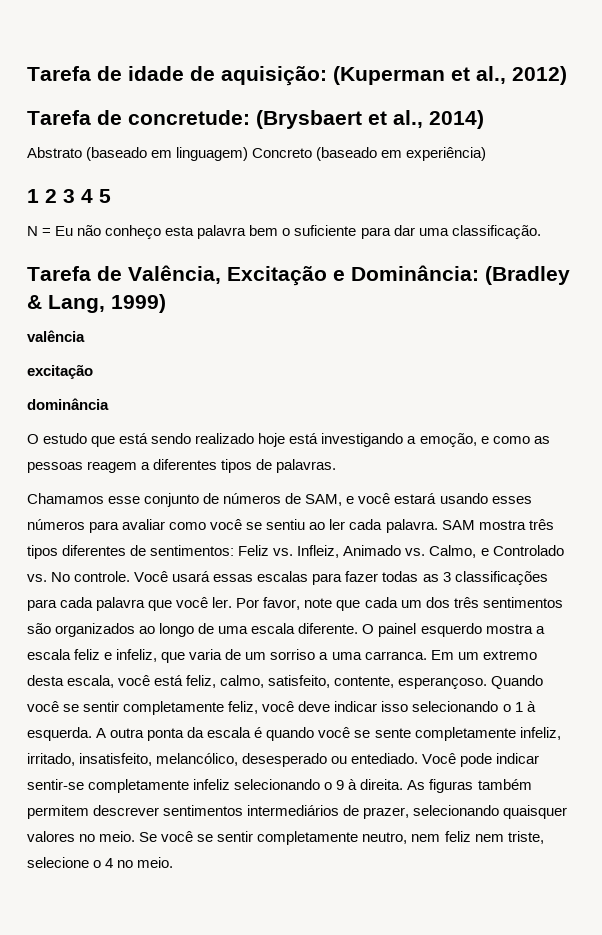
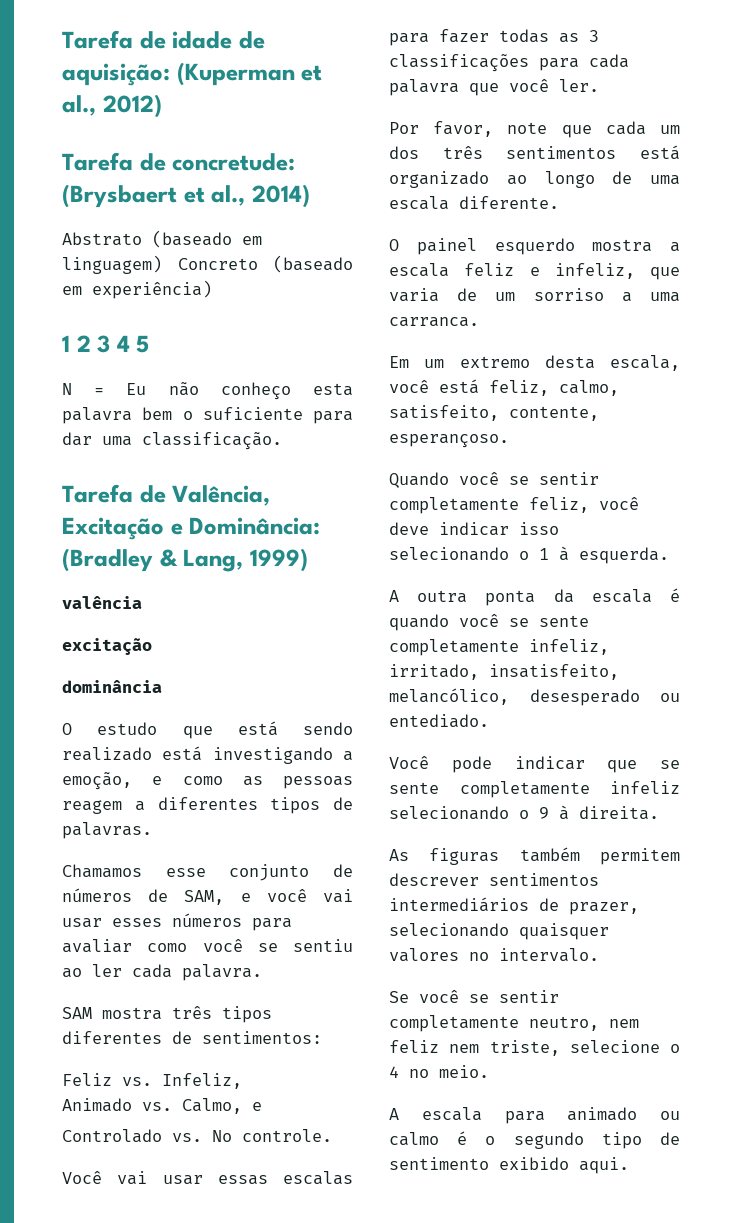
[258,433,286,447] hoje -> (152, 754) none
[394,493,488,504] estará usando -> [323,889,353,903] [62,918,102,928] vai usar
(438, 526) none -> (262, 972) //
(235, 550) none -> (322, 1037) //
[297,545,340,558] Infleiz, -> [162,1073,242,1089] Infeliz, //
(489, 552) none -> (262, 1106) //
[134,571,211,582] Você usará -> [62,1171,203,1185] // Você vai usar
(233, 602) none -> (599, 85) //
[27,623,136,637] são organizados -> [640,145,680,160] [389,171,489,188] está organizado
(359, 628) none -> (559, 202) //
(427, 655) none -> (479, 322) //
(488, 683) none -> (509, 441) //
(92, 734) none -> (669, 555) //
(419, 758) none -> (489, 721) //
[27,779,84,790] sentir-se -> [607,760,680,773] [389,782,439,794] que se sente
(404, 784) none -> (659, 813) //
[99,831,136,842] meio. -> [499,948,599,962] intervalo. //
(174, 862) none -> [389,1107,680,1124] [389,1131,680,1149] [389,1157,629,1174] // A escala para animado ou calmo é o segundo tipo de sentimento exibido aqui.

